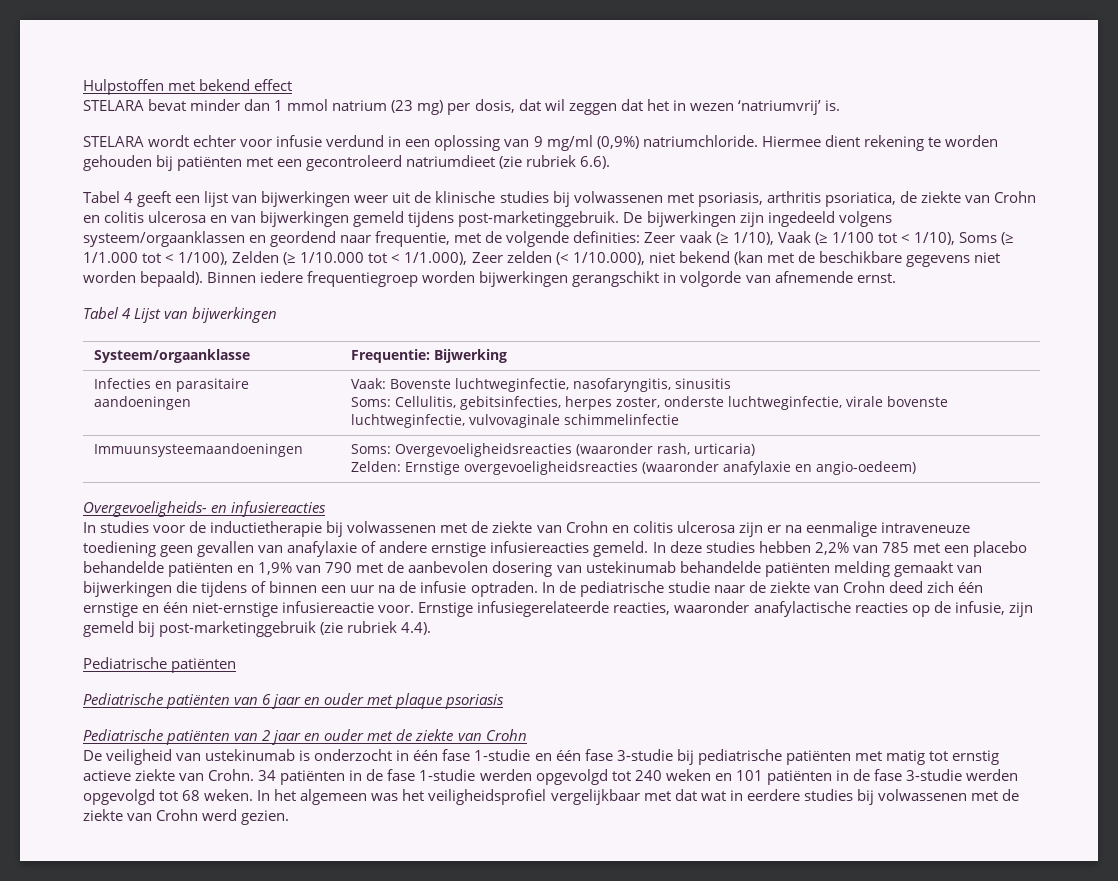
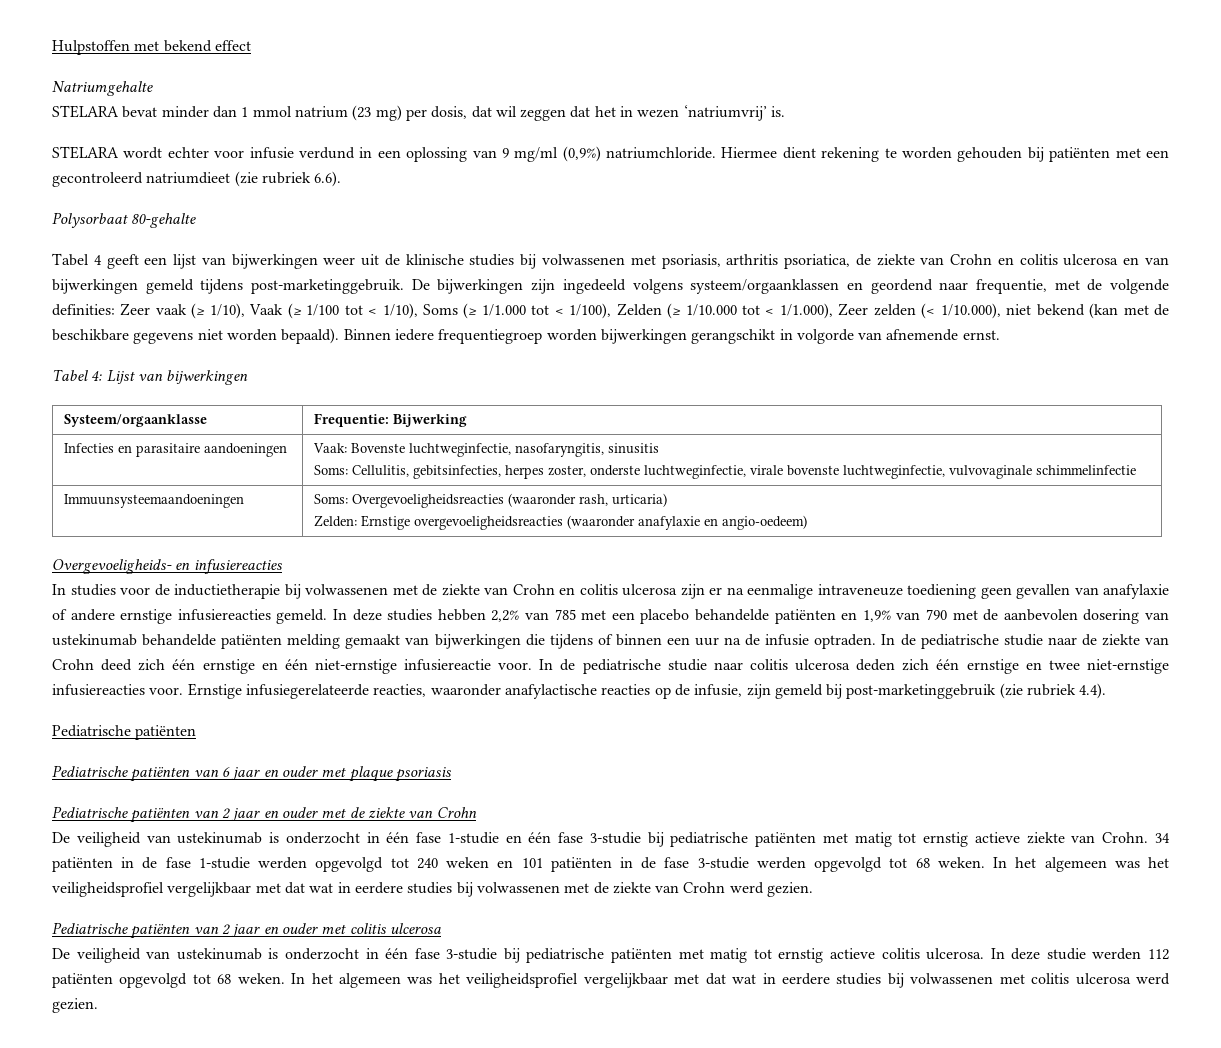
(293, 85) none -> [52,81,153,96] // Natriumgehalte
(611, 162) none -> [52,212,197,228] // Polysorbaat 80-gehalte
[122,308,132,319] 4 -> [91,371,103,381] 4:
(415, 609) none -> [539,659,1170,674] [52,684,184,696] In de pediatrische studie naar colitis ulcerosa deden zich één ernstige en twee niet-ernstige infusiereacties voor.
(290, 817) none -> [52,922,441,939] [52,948,1169,963] [52,973,1170,988] [52,998,98,1013] // Pediatrische patiënten van 2 jaar en ouder met colitis ulcerosa // De veiligheid van ustekinumab is onderzocht in één fase 3-studie bij pediatrische patiënten met matig tot ernstig actieve colitis ulcerosa. In deze studie werden 112 patiënten opgevolgd tot 68 weken. In het algemeen was het veiligheidsprofiel vergelijkbaar met dat wat in eerdere studies bij volwassenen met colitis ulcerosa werd gezien.

